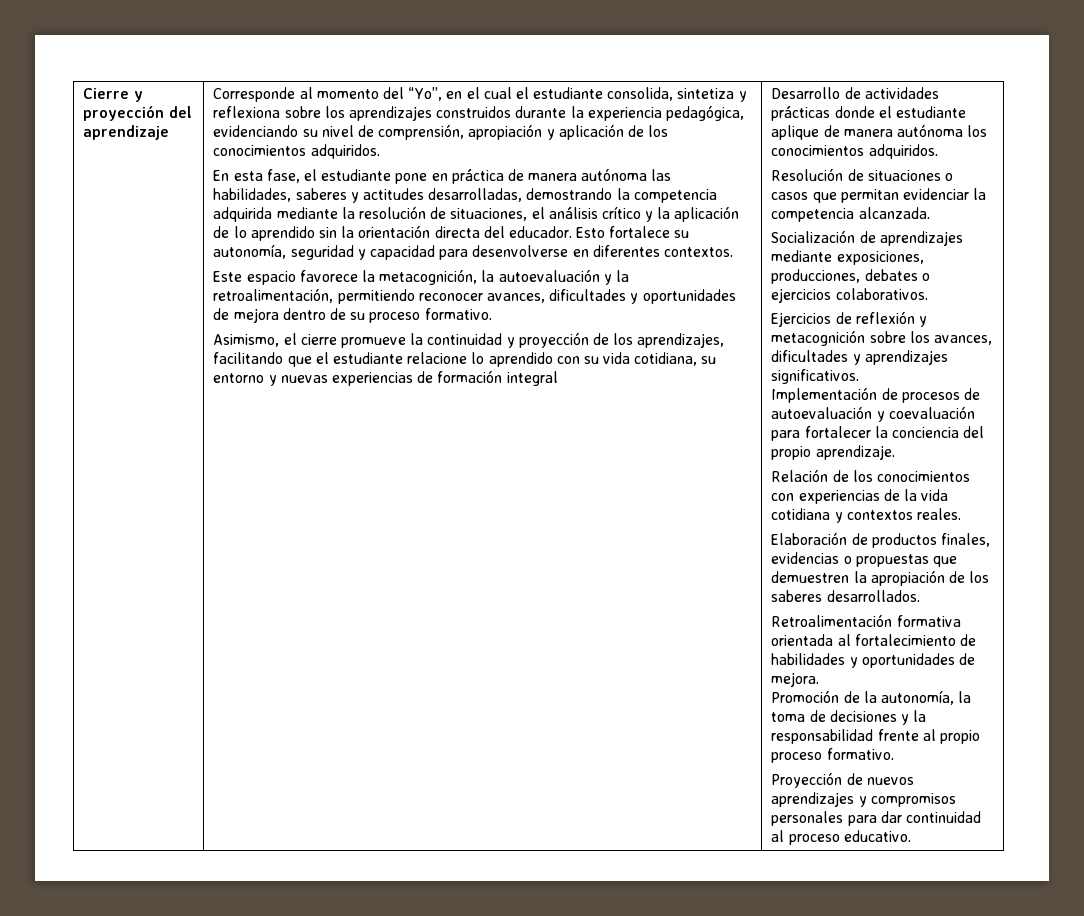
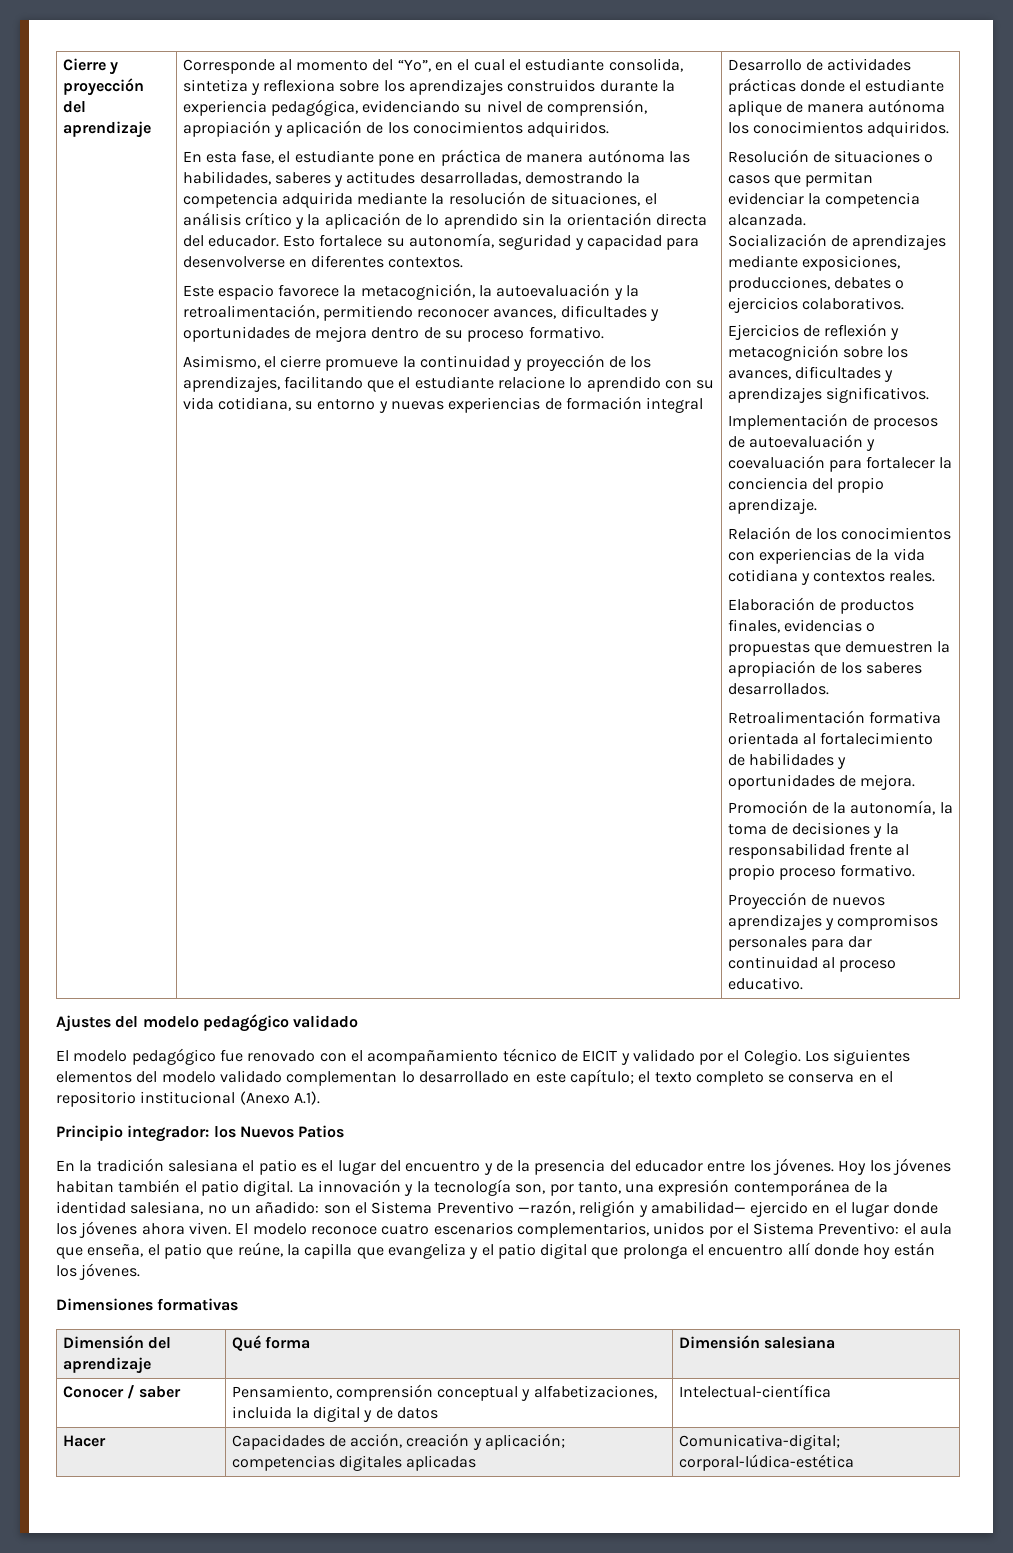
(911, 836) none -> [56,1014,359,1032] [56,1048,911,1065] [56,1069,894,1086] [56,1091,320,1107] [56,1125,345,1142] [56,1158,952,1175] [56,1179,889,1196] [56,1200,939,1217] [56,1221,953,1238] [56,1242,935,1259] [56,1263,141,1280] [56,1298,239,1311] [62,1335,171,1349] [62,1357,151,1374] [231,1335,310,1351] [678,1335,835,1349] [62,1385,182,1399] [231,1384,657,1401] [231,1406,439,1422] [678,1384,831,1398] [62,1435,106,1447] [231,1433,566,1450] [231,1455,477,1471] [678,1434,840,1450] [678,1454,854,1471] // Ajustes del modelo pedagógico validado // El modelo pedagógico fue renovado con el acompañamiento técnico de EICIT y validado por el Colegio. Los siguientes elementos del modelo validado complementan lo desarrollado en este capítulo; el texto completo se conserva en el repositorio institucional (Anexo A.1). // Principio integrador: los Nuevos Patios // En la tradición salesiana el patio es el lugar del encuentro y de la presencia del educador entre los jóvenes. Hoy los jóvenes habitan también el patio digital. La innovación y la tecnología son, por tanto, una expresión contemporánea de la identidad salesiana, no un añadido: son el Sistema Preventivo —razón, religión y amabilidad— ejercido en el lugar donde los jóvenes ahora viven. El modelo reconoce cuatro escenarios complementarios, unidos por el Sistema Preventivo: el aula que enseña, el patio que reúne, la capilla que evangeliza y el patio digital que prolonga el encuentro allí donde hoy están los jóvenes. // Dimensiones formativas // Dimensión del aprendizaje | Qué forma | Dimensión salesiana // Conocer / saber | Pensamiento, comprensión conceptual y alfabetizaciones, incluida la digital y de datos | Intelectual-científica // Hacer | Capacidades de acción, creación y aplicación; competencias digitales aplicadas | Comunicativa-digital; corporal-lúdica-estética

